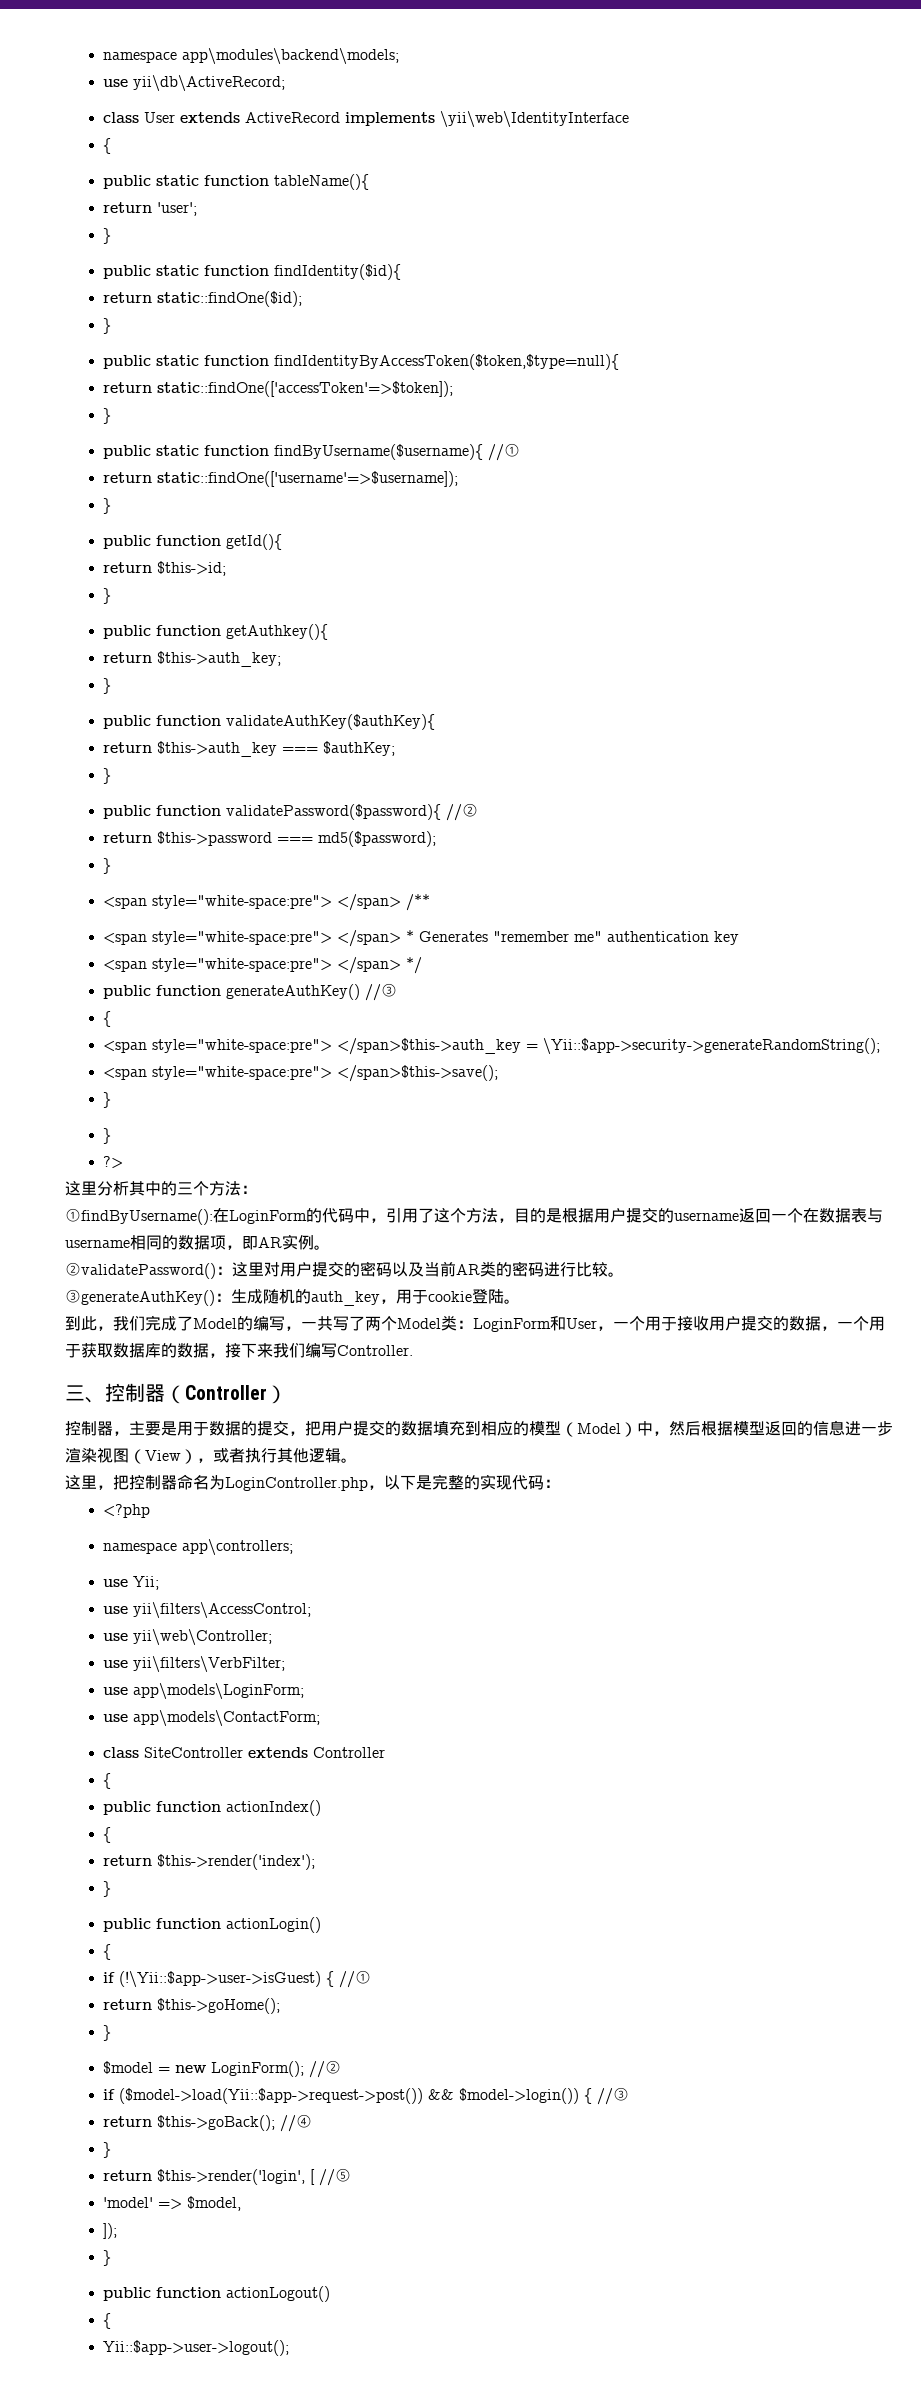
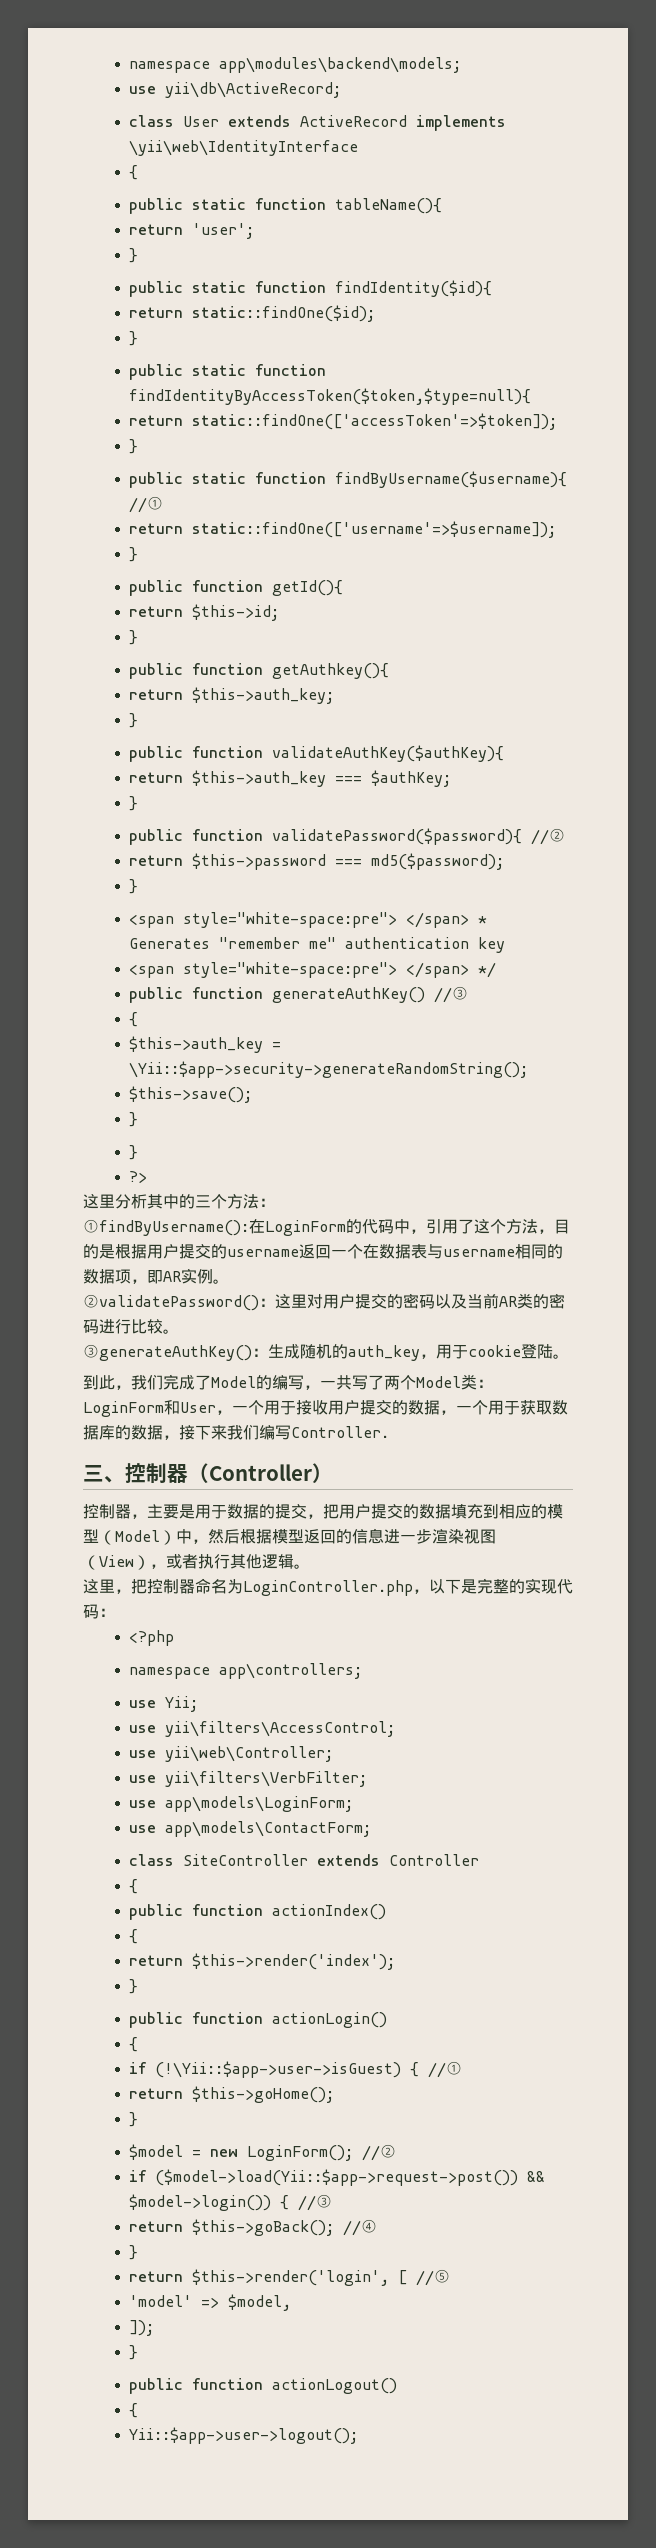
[103,894,431,911] // <span style="white-space:pre"> </span> /** -> (139, 886) none
[103,1038,522,1055] <span style="white-space:pre"> </span>$this->auth_key -> [129,1036,264,1053] $this->auth_key
[103,1065,499,1082] <span style="white-space:pre"> </span>$this->save(); -> [129,1086,253,1103] $this->save();

